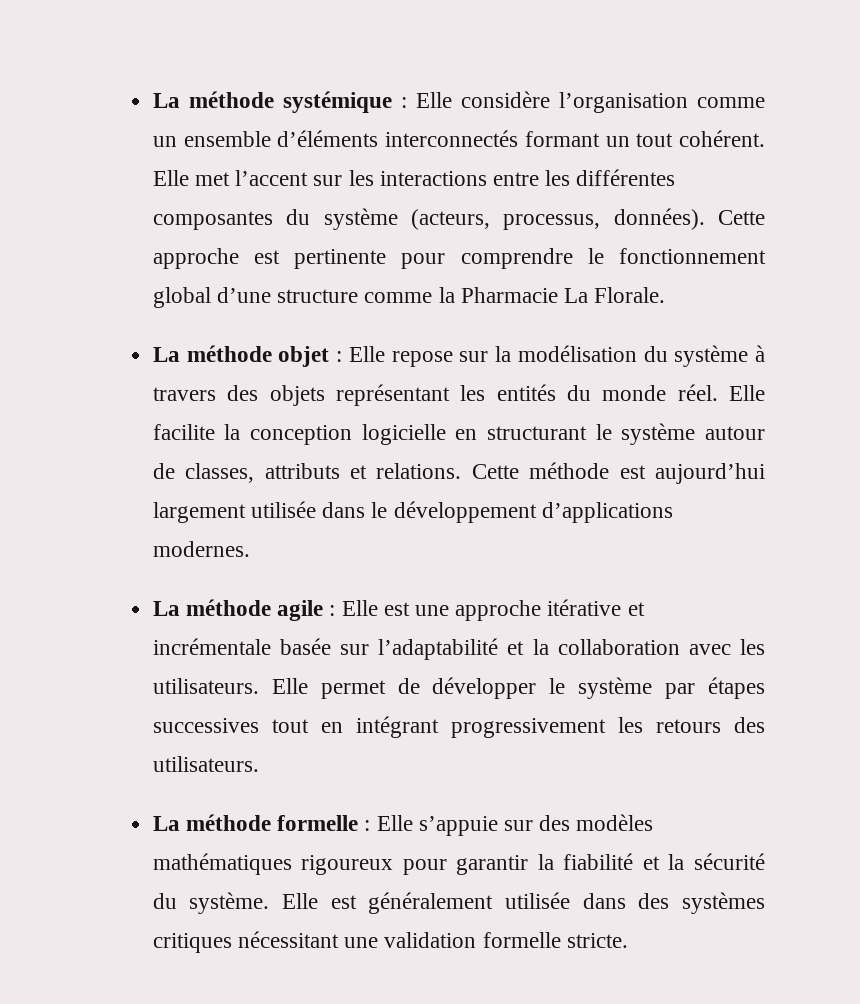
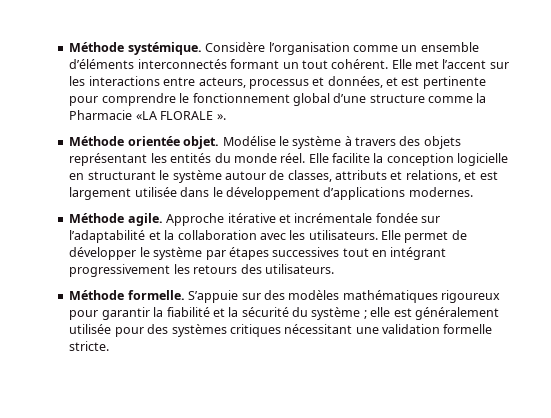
[152,91,550,113] La méthode systémique : Elle considère -> [69,42,266,55] Méthode systémique. Considère
[545,169,676,186] [152,208,765,230] [152,248,239,269] les différentes composantes du système (acteurs, processus, données). Cette approche -> [198,76,399,89] acteurs, processus et données, et
[564,287,666,303] [152,345,668,367] La Florale. // La méthode objet : Elle repose sur la modélisation du -> [135,111,226,120] [69,136,289,149] «LA FLORALE ». // Méthode orientée objet. Modélise le
[376,462,765,484] relations. Cette méthode est aujourd’hui -> [405,170,498,182] relations, et est
[152,599,542,621] La méthode agile : Elle est une approche -> [69,213,225,226] Méthode agile. Approche
[279,638,331,655] basée -> [375,213,418,223] fondée
[152,814,498,836] La méthode formelle : Elle s’appuie -> [69,290,239,303] Méthode formelle. S’appuie
[189,892,319,914] système. Elle -> [311,307,391,320] système ; elle
[582,893,626,909] dans -> [114,327,144,337] pour

